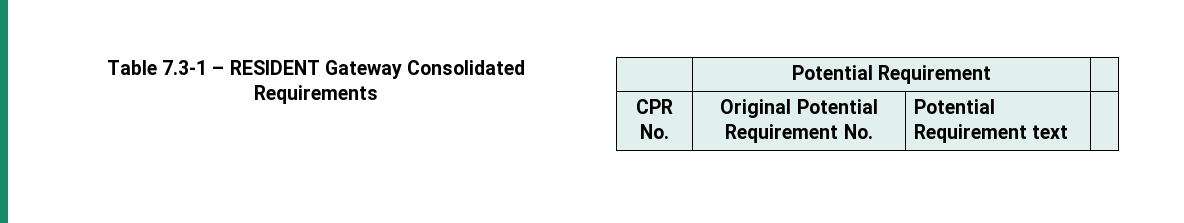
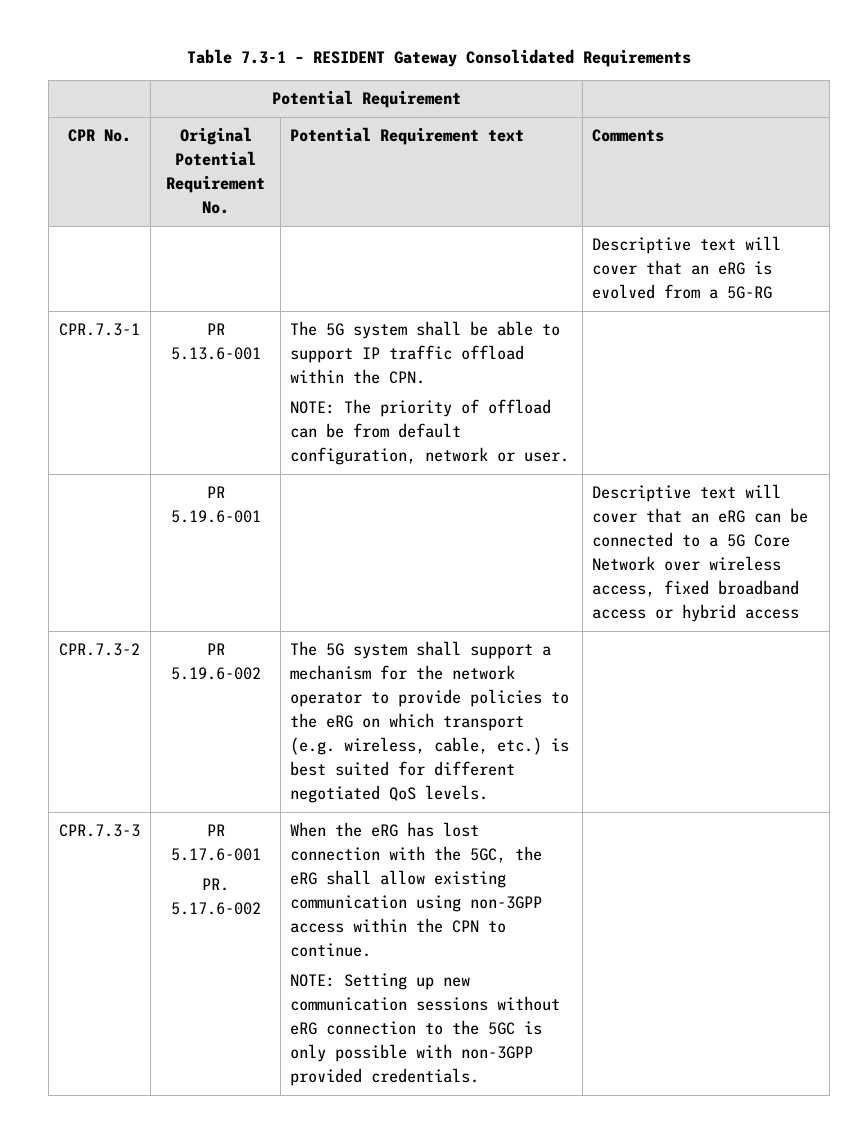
(1069, 132) none -> [592,129,665,142] [592,236,782,254] [592,260,773,275] [592,284,773,299] [59,323,140,336] [206,323,225,335] [170,347,261,360] [290,321,561,339] [290,345,525,363] [290,369,426,384] [290,399,552,417] [290,423,462,438] [290,447,570,465] [206,486,225,498] [170,510,261,523] [592,484,782,502] [592,508,809,523] [592,532,791,547] [592,556,782,571] [592,580,800,597] [592,604,800,622] [59,643,140,656] [206,643,225,655] [170,667,261,680] [290,641,552,659] [290,665,516,680] [290,689,570,707] [290,713,525,731] [290,737,570,755] [290,761,516,776] [290,785,489,803] [59,824,140,837] [206,824,225,836] [170,848,261,861] [202,878,229,891] [170,902,261,915] [290,822,480,837] [290,846,543,863] [290,870,507,888] [290,895,543,912] [290,918,507,933] [290,943,372,957] [290,973,471,990] [290,996,561,1011] [290,1020,543,1035] [290,1044,534,1062] [290,1068,480,1086] | Comments // | | | Descriptive text will cover that an eRG is evolved from a 5G-RG // CPR.7.3-1 | PR 5.13.6-001 | The 5G system shall be able to support IP traffic offload within the CPN. // NOTE: The priority of offload can be from default configuration, network or user. | // | PR 5.19.6-001 | | Descriptive text will cover that an eRG can be connected to a 5G Core Network over wireless access, fixed broadband access or hybrid access // CPR.7.3-2 | PR 5.19.6-002 | The 5G system shall support a mechanism for the network operator to provide policies to the eRG on which transport (e.g. wireless, cable, etc.) is best suited for different negotiated QoS levels. | // CPR.7.3-3 | PR 5.17.6-001 // PR. 5.17.6-002 | When the eRG has lost connection with the 5GC, the eRG shall allow existing communication using non-3GPP access within the CPN to continue. // NOTE: Setting up new communication sessions without eRG connection to the 5GC is only possible with non-3GPP provided credentials.

